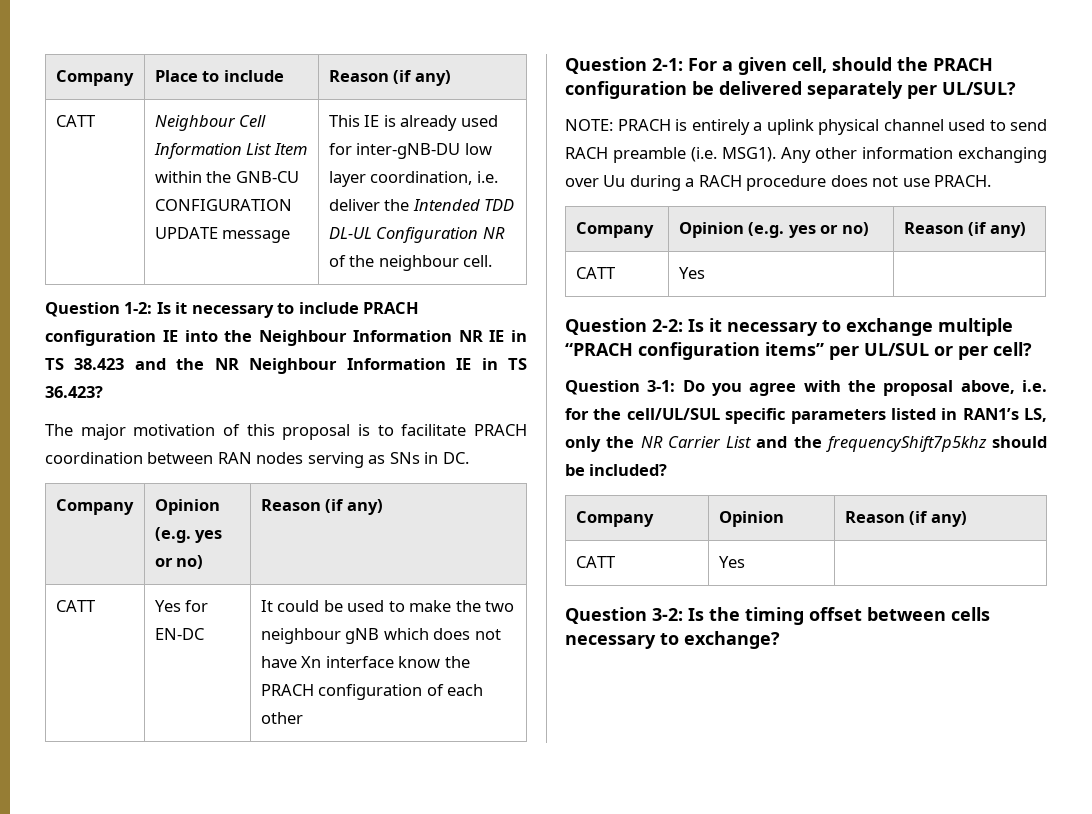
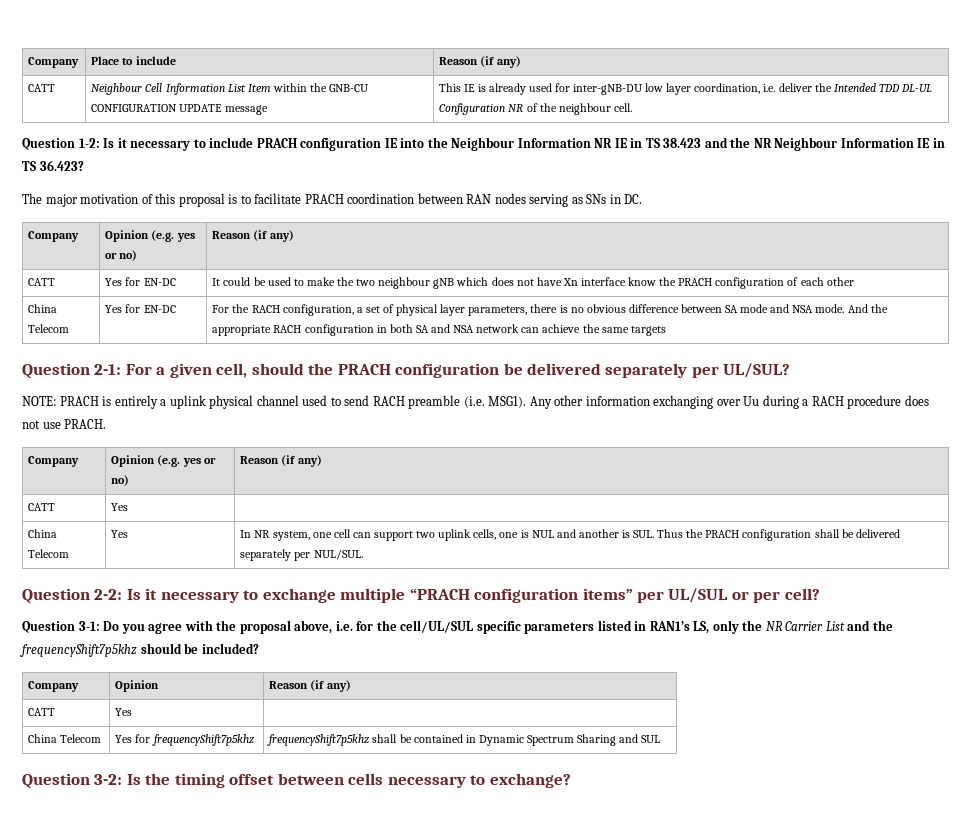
(303, 718) none -> [28,304,58,313] [28,324,70,333] [105,304,176,313] [212,304,888,316] [212,324,666,336] // China Telecom | Yes for EN-DC | For the RACH configuration, a set of physical layer parameters, there is no obvious difference between SA mode and NSA mode. And the appropriate RACH configuration in both SA and NSA network can achieve the same targets
(705, 273) none -> [28,529,58,538] [28,549,70,558] [111,530,129,538] [240,529,900,541] [240,549,363,561] // China Telecom | Yes | In NR system, one cell can support two uplink cells, one is NUL and another is SUL. Thus the PRACH configuration shall be delivered separately per NUL/SUL.
(745, 562) none -> [28,734,102,743] [115,734,255,746] [267,734,661,746] // China Telecom | Yes for frequencyShift7p5khz | frequencyShift7p5khz shall be contained in Dynamic Spectrum Sharing and SUL

